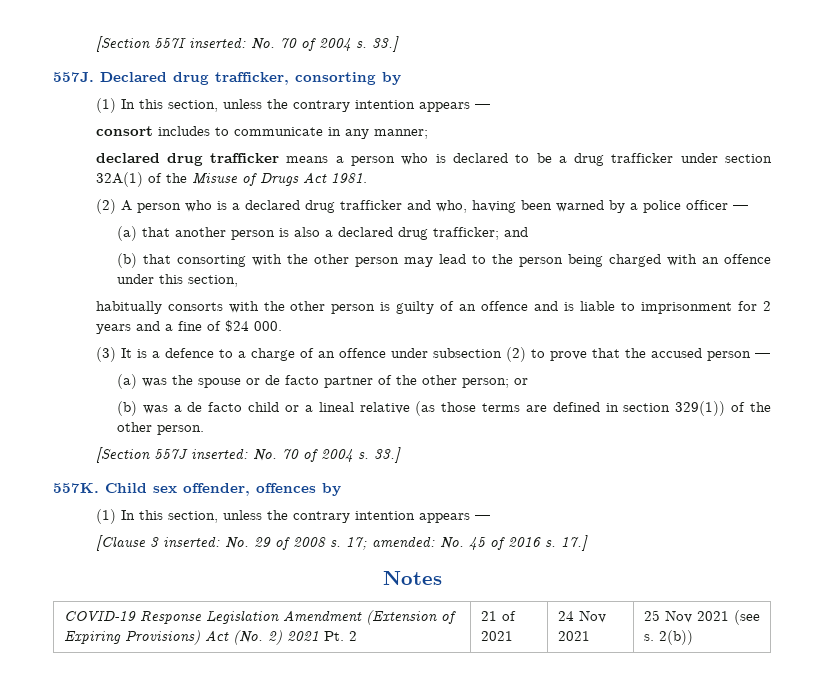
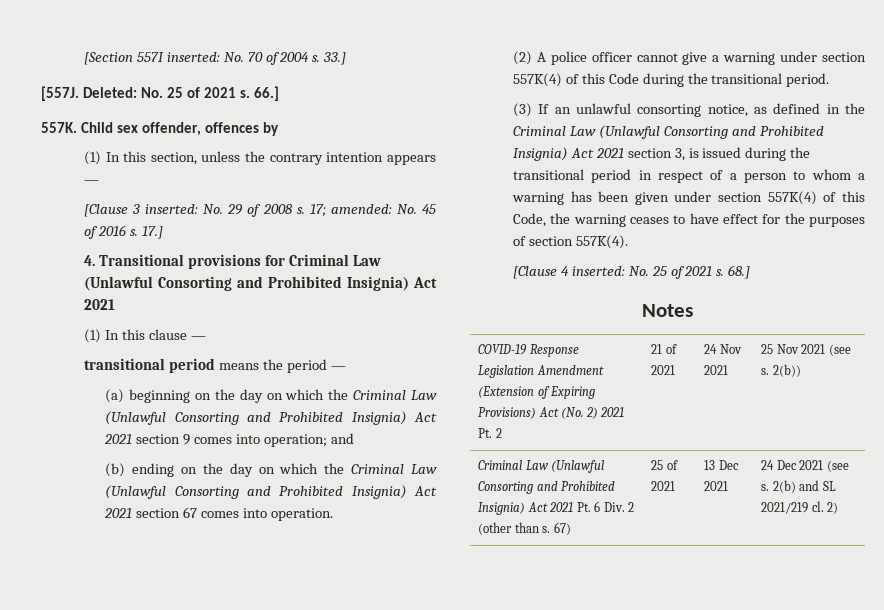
[53,72,401,85] [95,98,490,113] [95,126,428,139] [95,153,772,166] [95,172,367,187] [95,199,748,214] [116,226,528,241] [116,253,771,268] [116,274,238,287] [95,301,771,314] [95,320,282,334] [95,347,770,362] [116,374,528,389] [116,401,771,416] [116,422,204,435] [95,447,401,463] 557J. Declared drug trafficker, consorting by // (1) In this section, unless the contrary intention appears — // consort includes to communicate in any manner; // declared drug trafficker means a person who is declared to be a drug trafficker under section 32A(1) of the Misuse of Drugs Act 1981. // (2) A person who is a declared drug trafficker and who, having been warned by a police officer — // (a) that another person is also a declared drug trafficker; and // (b) that consorting with the other person may lead to the person being charged with an offence under this section, // habitually consorts with the other person is guilty of an offence and is liable to imprisonment for 2 years and a fine of $24 000. // (3) It is a defence to a charge of an offence under subsection (2) to prove that the accused person — // (a) was the spouse or de facto partner of the other person; or // (b) was a de facto child or a lineal relative (as those terms are defined in section 329(1)) of the other person. // [Section 557J inserted: No. 70 of 2004 s. 33.] -> [41,86,280,101] [557J. Deleted: No. 25 of 2021 s. 66.]
(588, 543) none -> [83,254,381,269] [83,276,437,291] [83,299,115,310] [83,329,206,343] [83,358,346,373] [105,389,438,403] [105,411,437,425] [104,433,354,447] [105,463,438,477] [105,485,437,499] [104,507,333,521] [512,51,866,65] [512,73,830,87] [512,103,865,117] [512,125,824,139] [512,147,811,161] [512,169,865,183] [511,191,865,205] [512,213,865,227] [512,235,628,249] [512,265,751,279] // 4. Transitional provisions for Criminal Law (Unlawful Consorting and Prohibited Insignia) Act 2021 // (1) In this clause — // transitional period means the period — // (a) beginning on the day on which the Criminal Law (Unlawful Consorting and Prohibited Insignia) Act 2021 section 9 comes into operation; and // (b) ending on the day on which the Criminal Law (Unlawful Consorting and Prohibited Insignia) Act 2021 section 67 comes into operation. // (2) A police officer cannot give a warning under section 557K(4) of this Code during the transitional period. // (3) If an unlawful consorting notice, as defined in the Criminal Law (Unlawful Consorting and Prohibited Insignia) Act 2021 section 3, is issued during the transitional period in respect of a person to whom a warning has been given under section 557K(4) of this Code, the warning ceases to have effect for the purposes of section 557K(4). // [Clause 4 inserted: No. 25 of 2021 s. 68.]
(693, 637) none -> [478,460,605,473] [478,481,616,494] [478,501,635,515] [478,522,571,535] [651,460,678,470] [651,481,676,491] [704,460,739,470] [704,481,729,491] [761,460,849,472] [761,480,836,493] [761,501,839,514] // Criminal Law (Unlawful Consorting and Prohibited Insignia) Act 2021 Pt. 6 Div. 2 (other than s. 67) | 25 of 2021 | 13 Dec 2021 | 24 Dec 2021 (see s. 2(b) and SL 2021/219 cl. 2)

